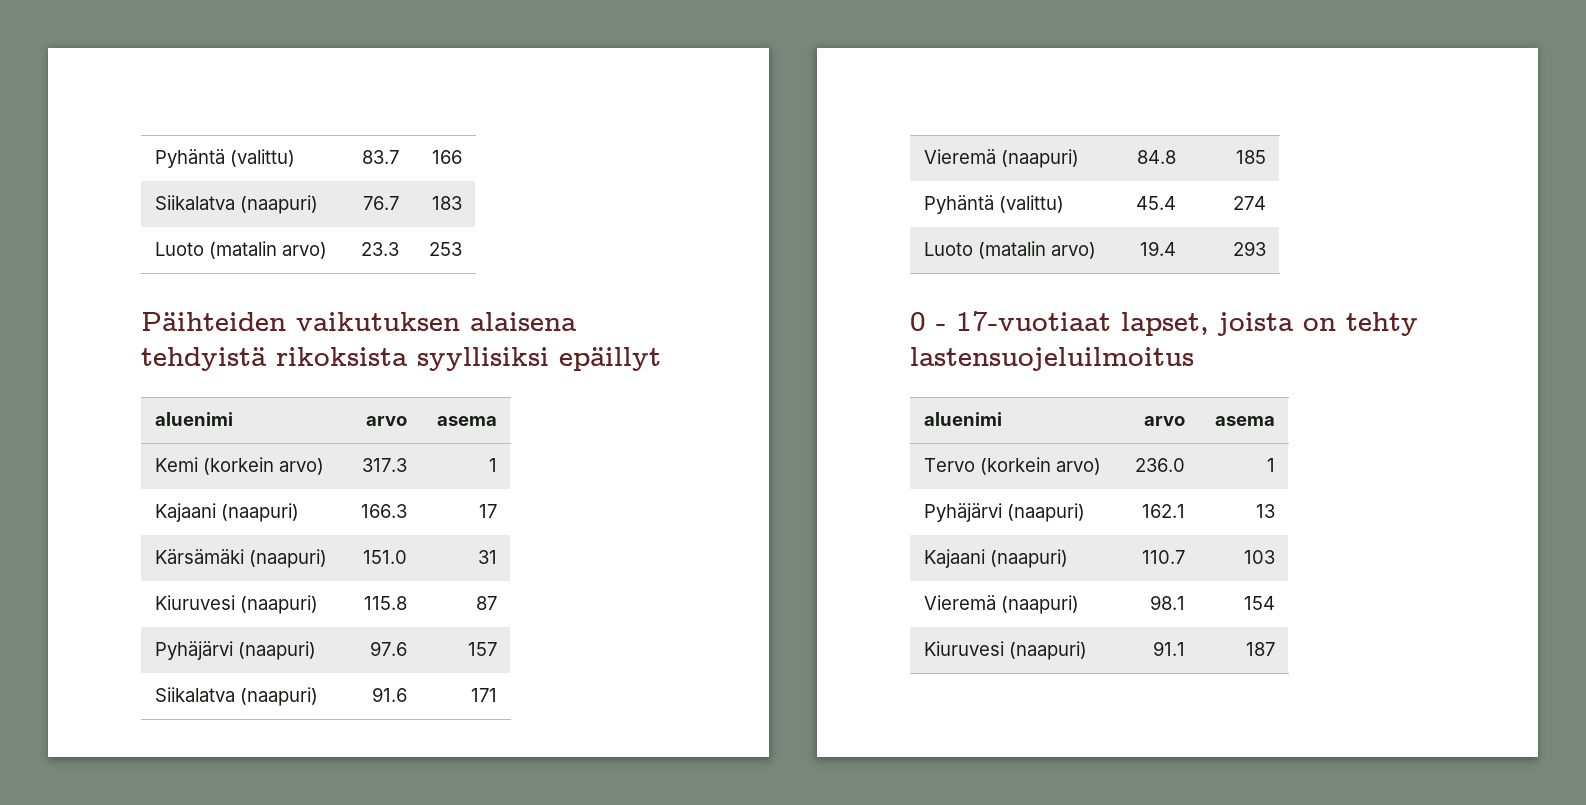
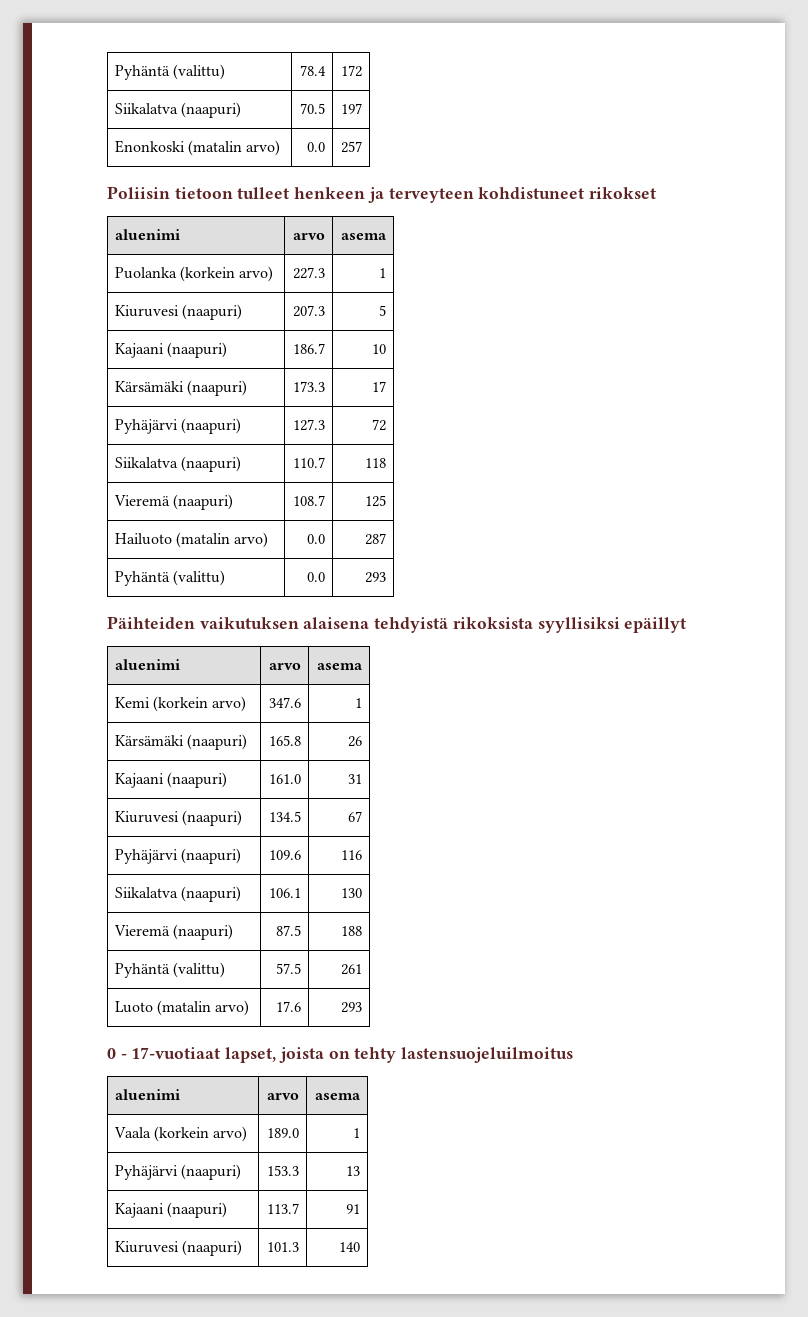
[155,149,296,168] [361,150,399,164] [431,150,462,164] [155,195,319,214] [362,196,399,210] [431,196,462,210] [155,241,328,259] [360,242,399,256] [428,242,462,256] Pyhäntä (valittu) | 83.7 | 166 // Siikalatva (naapuri) | 76.7 | 183 // Luoto (matalin arvo) | 23.3 | 253 -> [114,64,225,80] [300,65,327,76] [341,65,363,77] [114,102,241,118] [300,103,326,114] [341,103,363,114] [114,140,281,156] [307,142,326,152] [341,141,363,153] [107,186,657,203] [114,229,180,240] [293,233,326,240] [341,233,388,240] [114,266,274,282] [293,267,326,279] [379,268,387,278] [114,304,242,320] [293,305,326,317] [379,305,387,316] [114,342,227,358] [293,343,326,354] [372,344,387,354] [114,380,247,396] [293,381,326,392] [372,381,387,392] [114,418,241,434] [293,419,326,431] [372,419,387,431] [114,456,241,472] [293,457,326,468] [365,458,387,468] [113,494,233,510] [293,495,326,506] [365,495,387,507] [114,532,269,548] [307,534,326,544] [365,533,387,545] [114,570,225,586] [307,572,326,582] [365,572,387,583] Pyhäntä (valittu) | 78.4 | 172 // Siikalatva (naapuri) | 70.5 | 197 // Enonkoski (matalin arvo) | 0.0 | 257 // Poliisin tietoon tulleet henkeen ja terveyteen kohdistuneet rikokset // aluenimi | arvo | asema // Puolanka (korkein arvo) | 227.3 | 1 // Kiuruvesi (naapuri) | 207.3 | 5 // Kajaani (naapuri) | 186.7 | 10 // Kärsämäki (naapuri) | 173.3 | 17 // Pyhäjärvi (naapuri) | 127.3 | 72 // Siikalatva (naapuri) | 110.7 | 118 // Vieremä (naapuri) | 108.7 | 125 // Hailuoto (matalin arvo) | 0.0 | 287 // Pyhäntä (valittu) | 0.0 | 293
[361,458,407,472] [488,458,497,472] [155,503,300,522] [360,504,407,518] [478,504,497,518] [155,549,328,568] [362,550,407,564] 317.3 | 1 // Kajaani (naapuri) | 166.3 | 17 // Kärsämäki (naapuri) | 151.0 -> [269,697,302,708] [355,698,363,708] [114,734,247,750] [269,735,302,746] [348,736,363,747] [114,772,227,788] [269,774,302,784] 347.6 | 1 // Kärsämäki (naapuri) | 165.8 | 26 // Kajaani (naapuri) | 161.0
[363,596,407,610] [475,596,497,610] [155,641,317,660] [369,641,407,656] [467,642,497,656] [155,687,319,706] [371,687,407,702] [470,688,497,702] [924,149,1080,168] [1136,150,1176,164] [1235,150,1266,164] [924,195,1065,214] [1135,196,1176,210] [1232,196,1266,210] [924,241,1097,259] [1139,241,1176,256] 115.8 | 87 // Pyhäjärvi (naapuri) | 97.6 | 157 // Siikalatva (naapuri) | 91.6 | 171 // Vieremä (naapuri) | 84.8 | 185 // Pyhäntä (valittu) | 45.4 | 274 // Luoto (matalin arvo) | 19.4 -> [269,811,302,822] [348,811,363,822] [114,848,241,864] [269,850,302,860] [341,850,363,860] [114,886,241,902] [269,888,302,898] [341,888,363,898] [113,924,233,940] [276,925,302,936] [341,926,363,936] [114,962,225,978] [276,963,302,974] [341,964,363,975] [114,1000,250,1016] [276,1001,302,1012] 134.5 | 67 // Pyhäjärvi (naapuri) | 109.6 | 116 // Siikalatva (naapuri) | 106.1 | 130 // Vieremä (naapuri) | 87.5 | 188 // Pyhäntä (valittu) | 57.5 | 261 // Luoto (matalin arvo) | 17.6
[924,457,1102,475] [1134,458,1185,472] Tervo (korkein arvo) | 236.0 -> [113,1126,248,1142] [267,1128,300,1138] Vaala (korkein arvo) | 189.0
[1141,504,1185,518] 162.1 -> [267,1165,300,1176] 153.3
[1141,550,1185,564] [1243,550,1275,564] [924,595,1080,614] [1149,595,1185,610] [1243,596,1275,610] [924,641,1088,660] [1152,641,1185,656] [1245,642,1275,656] 110.7 | 103 // Vieremä (naapuri) | 98.1 | 154 // Kiuruvesi (naapuri) | 91.1 | 187 -> [267,1203,300,1214] [346,1204,361,1214] [114,1240,242,1256] [267,1242,300,1252] [339,1242,361,1252] 113.7 | 91 // Kiuruvesi (naapuri) | 101.3 | 140

